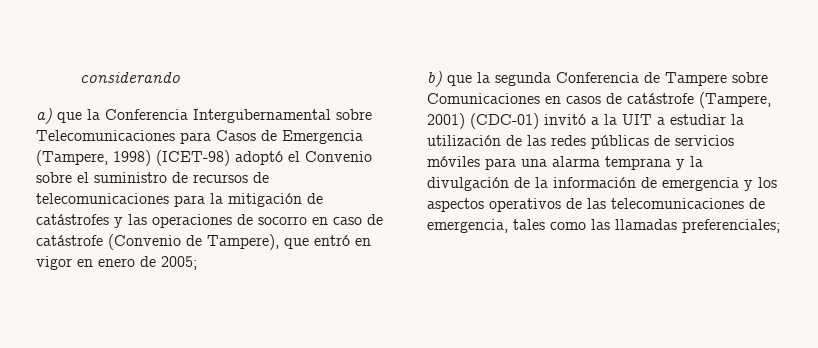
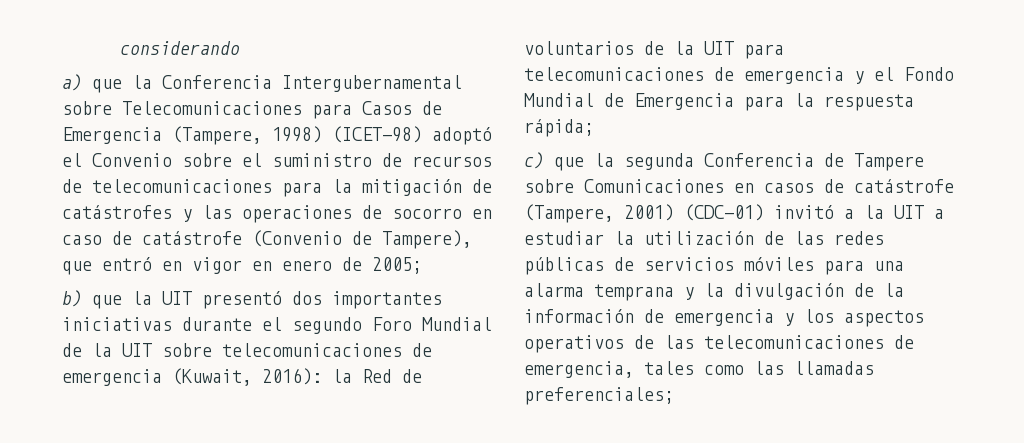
(490, 77) none -> [162,291,442,309] [62,317,492,334] [62,343,432,357] [62,368,422,386] [524,41,784,59] [524,67,954,84] [524,93,914,111] [524,119,594,137] [524,152,614,171] UIT presentó dos importantes iniciativas durante el segundo Foro Mundial de la UIT sobre telecomunicaciones de emergencia (Kuwait, 2016): la Red de voluntarios de la UIT para telecomunicaciones de emergencia y el Fondo Mundial de Emergencia para la respuesta rápida; // c) que la

